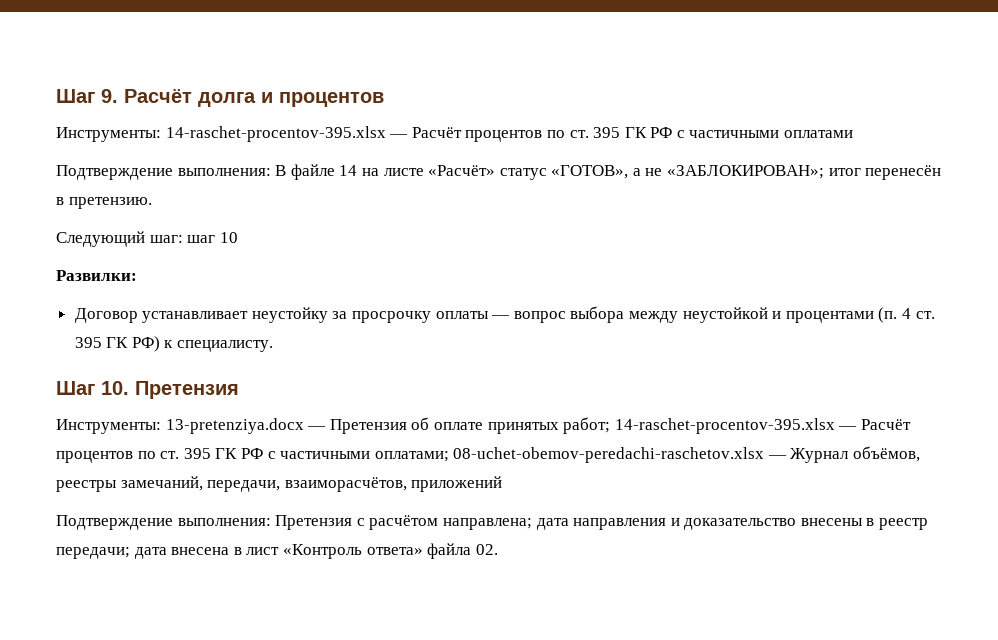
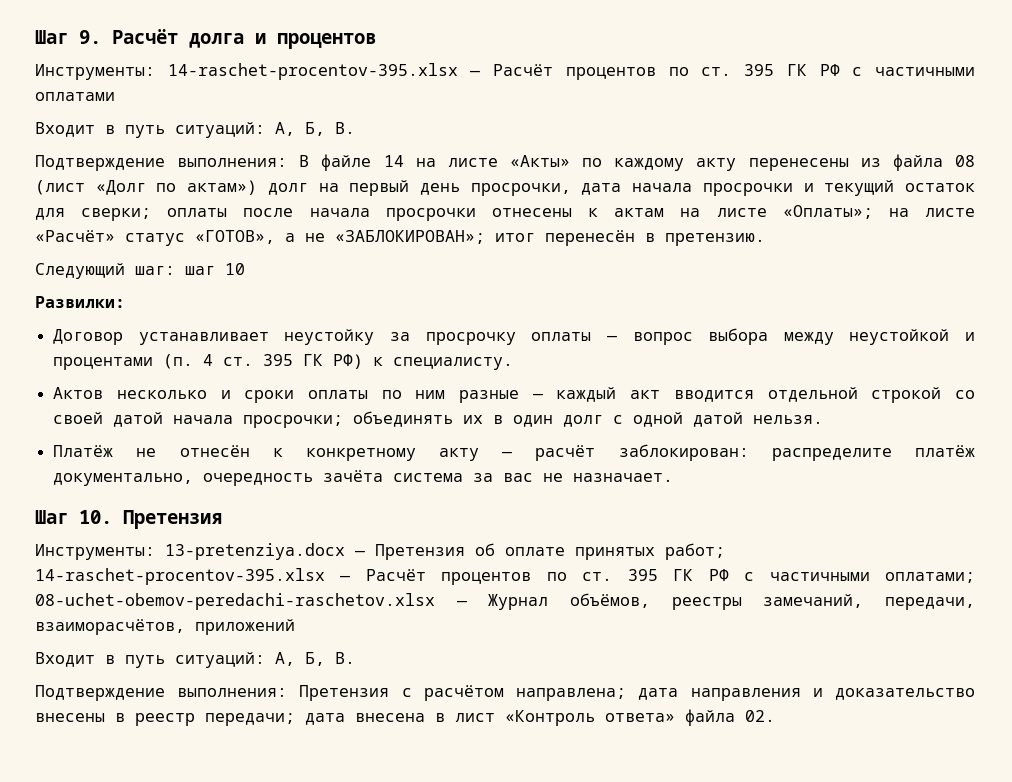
(854, 134) none -> [35,122,355,138] // Входит в путь ситуаций: А, Б, В.
(424, 172) none -> [510,154,975,171] [35,180,975,196] [35,205,976,221] «Акты» по каждому акту перенесены из файла 08 (лист «Долг по актам») долг на первый день просрочки, дата начала просрочки и текущий остаток для сверки; оплаты после начала просрочки отнесены к актам на листе «Оплаты»; на листе
(274, 346) none -> [53,387,975,403] [53,411,824,428] [53,444,975,461] [53,470,674,486] // Актов несколько и сроки оплаты по ним разные — каждый акт вводится отдельной строкой со своей датой начала просрочки; объединять их в один долг с одной датой нельзя. // Платёж не отнесён к конкретному акту — расчёт заблокирован: распределите платёж документально, очередность зачёта система за вас не назначает.
(503, 484) none -> [35,652,355,668] // Входит в путь ситуаций: А, Б, В.

